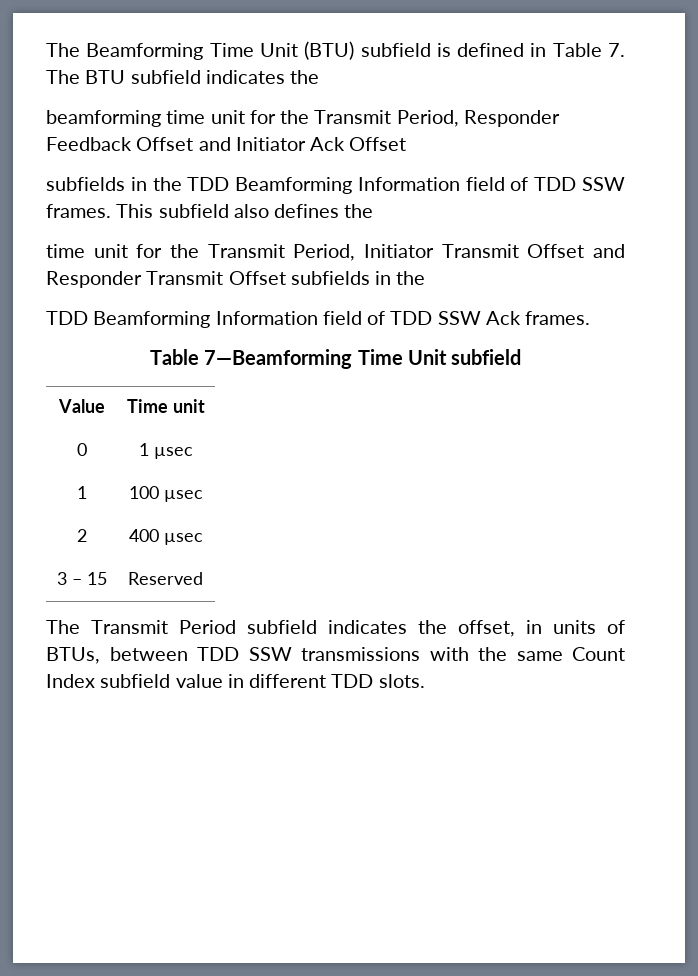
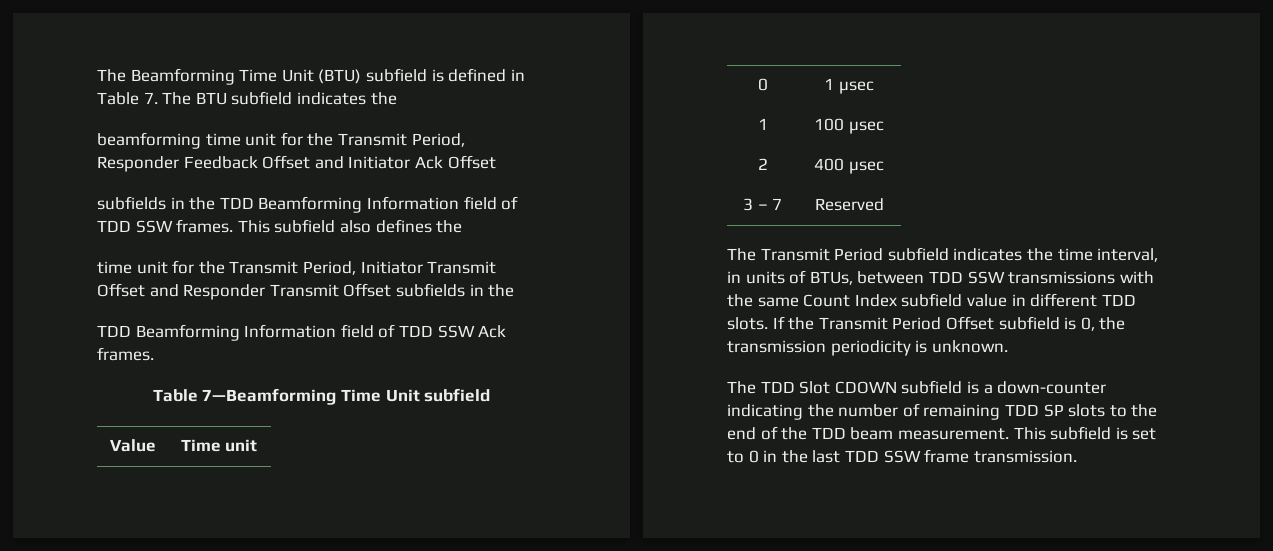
[86,572,107,585] 15 -> [772,198,783,210] 7
[458,620,515,637] offset, -> [1057,248,1159,262] time interval,
(425, 681) none -> [772,316,1126,331] [727,340,1008,356] [727,380,1107,394] [727,403,1158,420] [727,426,1157,440] [727,449,1077,463] If the Transmit Period Offset subfield is 0, the transmission periodicity is unknown. // The TDD Slot CDOWN subfield is a down-counter indicating the number of remaining TDD SP slots to the end of the TDD beam measurement. This subfield is set to 0 in the last TDD SSW frame transmission.

